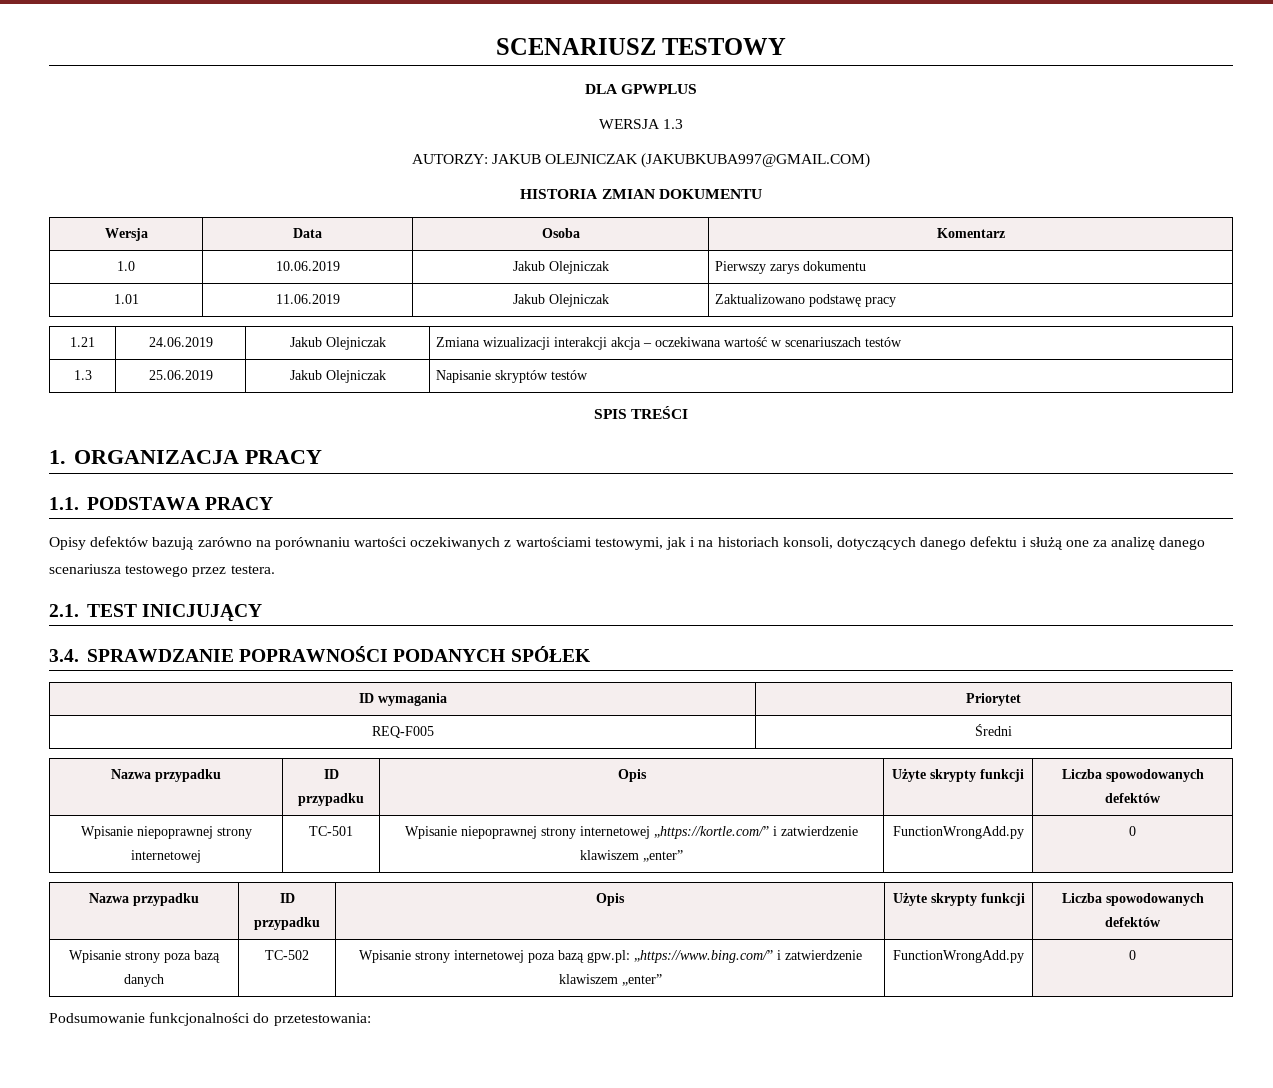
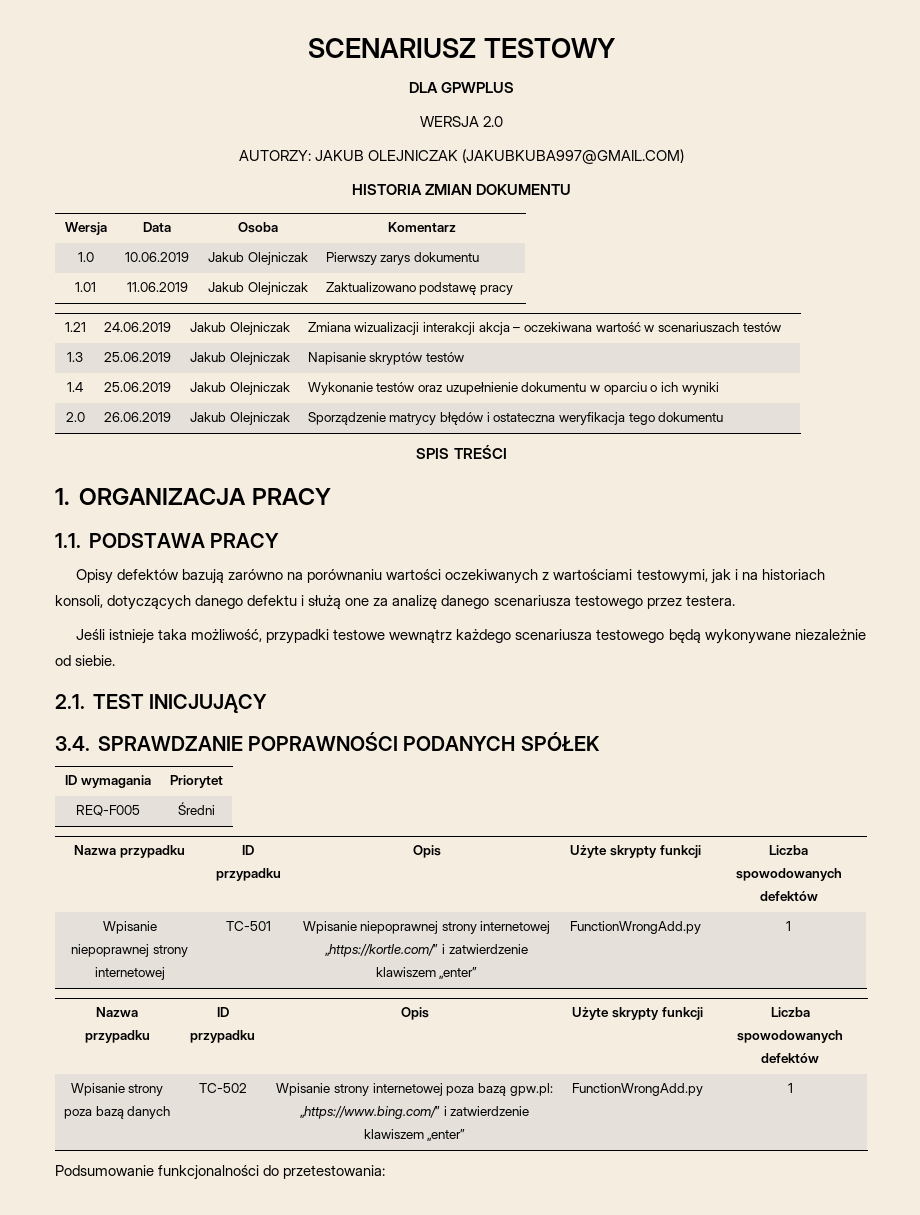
[663,119,684,129] 1.3 -> [483,116,504,127] 2.0
(589, 375) none -> [67,382,83,392] [104,382,171,392] [190,382,290,395] [307,382,719,395] [65,412,85,422] [104,412,171,422] [190,412,290,425] [307,412,724,425] // 1.4 | 25.06.2019 | Jakub Olejniczak | Wykonanie testów oraz uzupełnienie dokumentu w oparciu o ich wyniki // 2.0 | 26.06.2019 | Jakub Olejniczak | Sporządzenie matrycy błędów i ostateczna weryfikacja tego dokumentu
(275, 569) none -> [76,629,866,644] [55,655,116,666] // Jeśli istnieje taka możliwość, przypadki testowe wewnątrz każdego scenariusza testowego będą wykonywane niezależnie od siebie.
[1129,826,1136,836] 0 -> [786,921,791,931] 1
[1129,950,1136,960] 0 -> [787,1083,793,1093] 1

